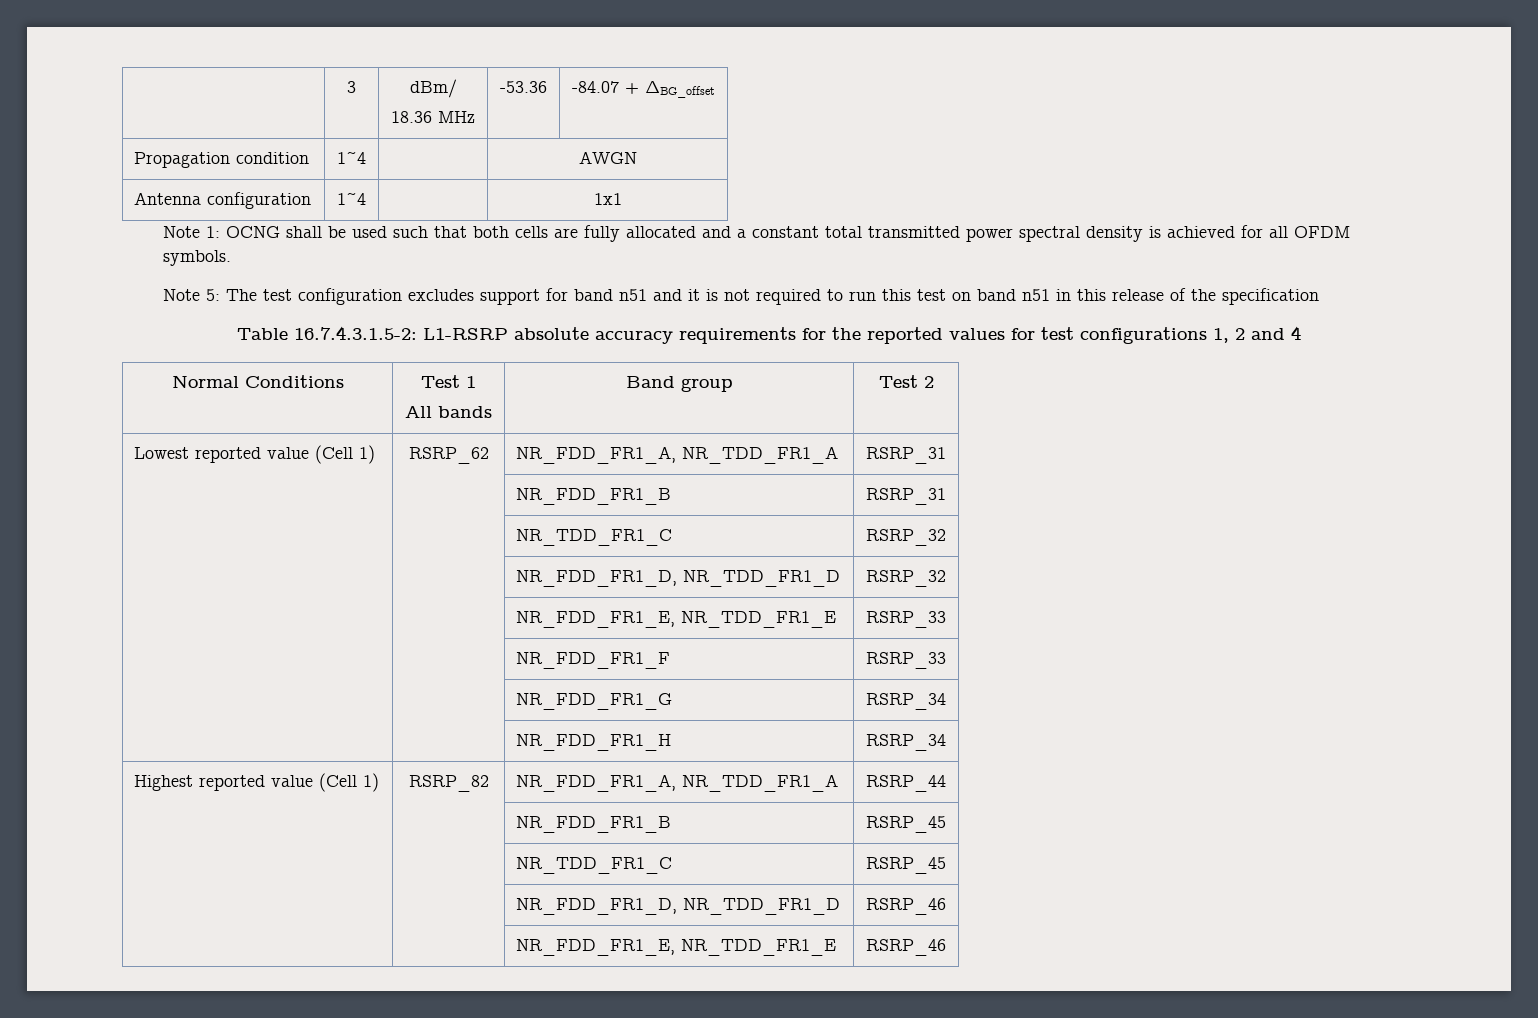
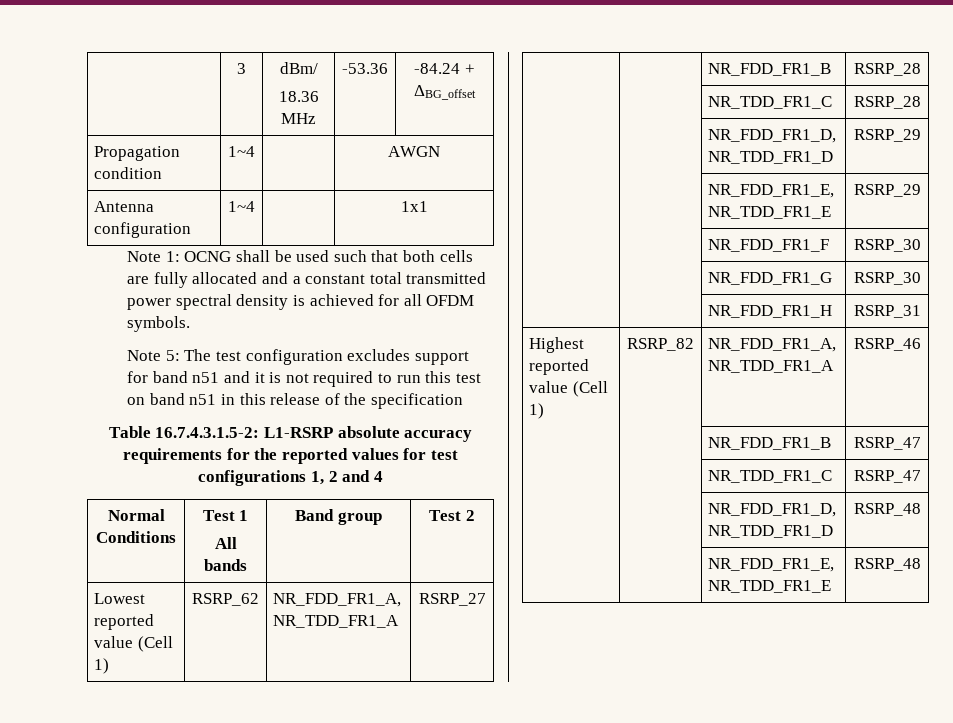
[572,81,619,93] -84.07 -> [414,63,461,74] -84.24
[866,447,946,464] [515,488,671,505] [866,488,946,505] [515,529,672,546] [866,529,946,546] [515,570,840,587] [866,570,946,587] [515,611,836,628] [866,611,946,628] RSRP_31 // | | NR_FDD_FR1_B | RSRP_31 // | | NR_TDD_FR1_C | RSRP_32 // | | NR_FDD_FR1_D, NR_TDD_FR1_D | RSRP_32 // | | NR_FDD_FR1_E, NR_TDD_FR1_E | RSRP_33 -> [418,593,486,606] [708,63,832,76] [853,63,921,76] [708,96,833,109] [853,96,921,109] [708,129,837,143] [708,151,834,164] [853,129,921,142] [708,184,835,198] [708,206,832,219] [853,184,921,197] RSRP_27 // | | NR_FDD_FR1_B | RSRP_28 // | | NR_TDD_FR1_C | RSRP_28 // | | NR_FDD_FR1_D, NR_TDD_FR1_D | RSRP_29 // | | NR_FDD_FR1_E, NR_TDD_FR1_E | RSRP_29
[866,652,946,669] RSRP_33 -> [853,239,921,252] RSRP_30
[866,693,946,710] RSRP_34 -> [853,272,921,285] RSRP_30
[866,734,946,751] RSRP_34 -> [853,305,921,318] RSRP_31
[866,775,946,792] [515,816,671,833] [866,816,946,833] [515,857,672,874] [866,857,946,874] [515,898,840,915] [866,898,946,915] [515,939,836,956] [866,939,946,956] RSRP_44 // | | NR_FDD_FR1_B | RSRP_45 // | | NR_TDD_FR1_C | RSRP_45 // | | NR_FDD_FR1_D, NR_TDD_FR1_D | RSRP_46 // | | NR_FDD_FR1_E, NR_TDD_FR1_E | RSRP_46 -> [853,338,921,351] [708,437,832,450] [853,437,921,450] [708,470,833,483] [853,470,921,483] [708,503,837,517] [708,525,834,538] [853,503,921,516] [708,558,835,572] [708,580,832,593] [853,558,921,571] RSRP_46 // | | NR_FDD_FR1_B | RSRP_47 // | | NR_TDD_FR1_C | RSRP_47 // | | NR_FDD_FR1_D, NR_TDD_FR1_D | RSRP_48 // | | NR_FDD_FR1_E, NR_TDD_FR1_E | RSRP_48

